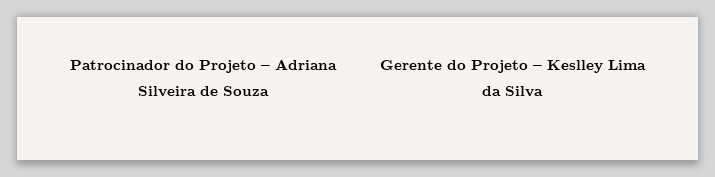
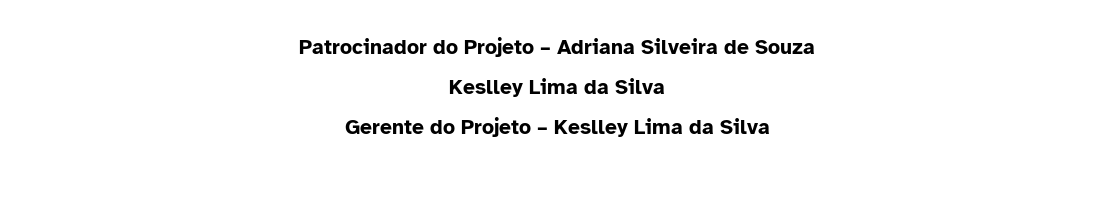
(269, 91) none -> [449,78,665,97] // Keslley Lima da Silva

